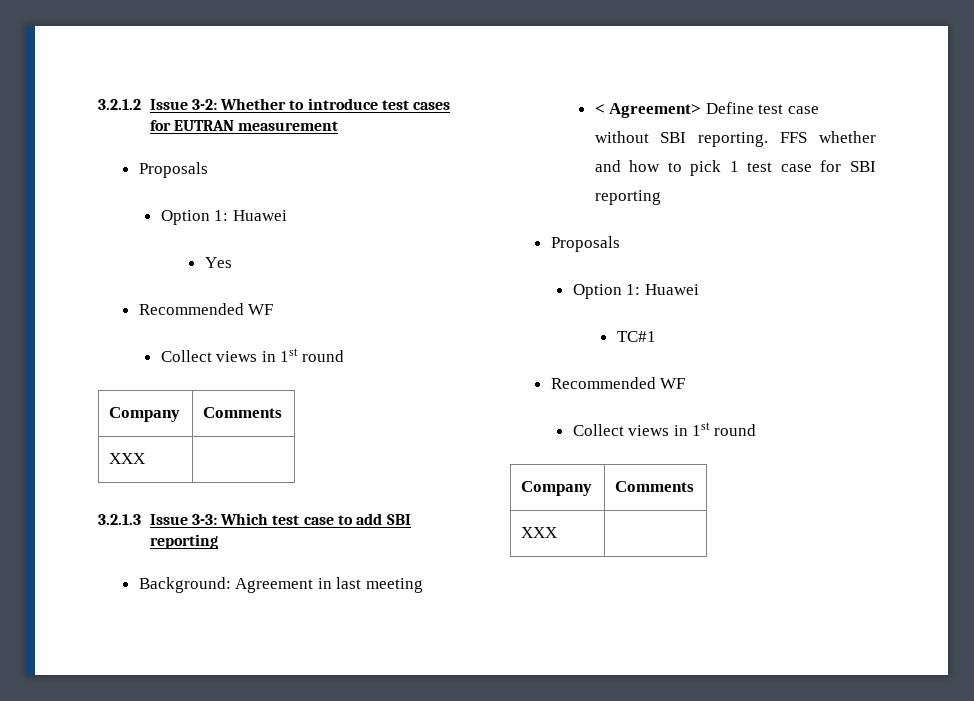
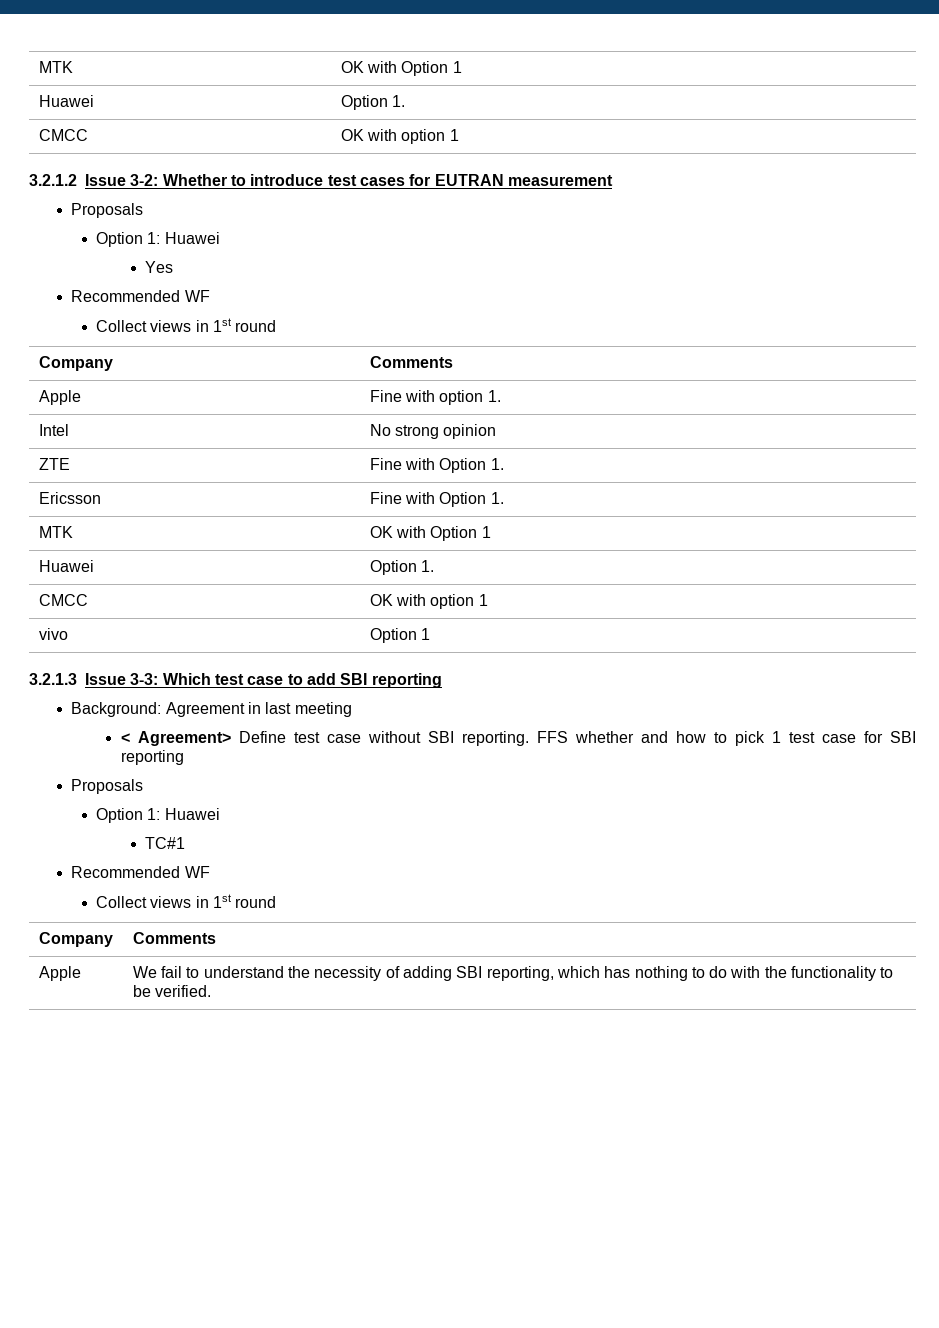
(98, 104) none -> [38,61,73,73] [340,61,462,76] [38,95,94,107] [340,95,406,110] [38,129,88,141] [340,129,459,144] MTK | OK with Option 1 // Huawei | Option 1. // CMCC | OK with option 1 //
[109,453,146,464] XXX | -> [38,390,81,405] [369,390,501,405] [38,424,69,436] [369,424,497,439] [38,458,70,470] [369,458,504,473] [38,492,101,504] [369,492,504,507] [38,526,73,538] [369,526,491,541] [38,560,94,572] [369,560,435,575] [38,594,88,606] [369,594,488,609] [38,628,68,640] [369,628,431,643] Apple | Fine with option 1. // Intel | No strong opinion // ZTE | Fine with Option 1. // Ericsson | Fine with Option 1. // MTK | OK with Option 1 // Huawei | Option 1. // CMCC | OK with option 1 // vivo | Option 1
[521,527,558,538] XXX | -> [38,966,81,981] [132,966,894,981] [132,985,212,997] Apple | We fail to understand the necessity of adding SBI reporting, which has nothing to do with the functionality to be verified.

